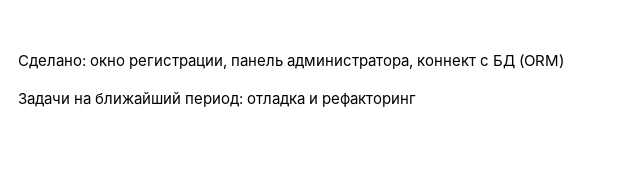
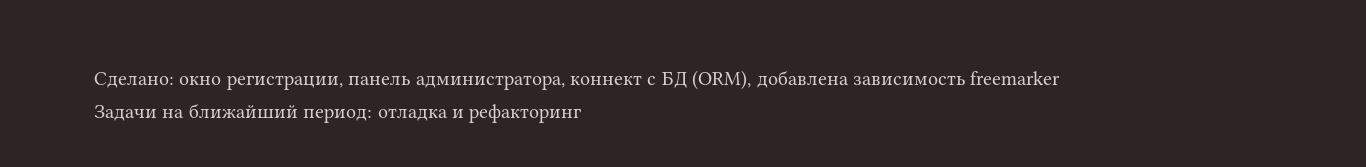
[519,54,565,68] (ORM) -> [692,70,1061,90] (ORM), добавлена зависимость freemarker

